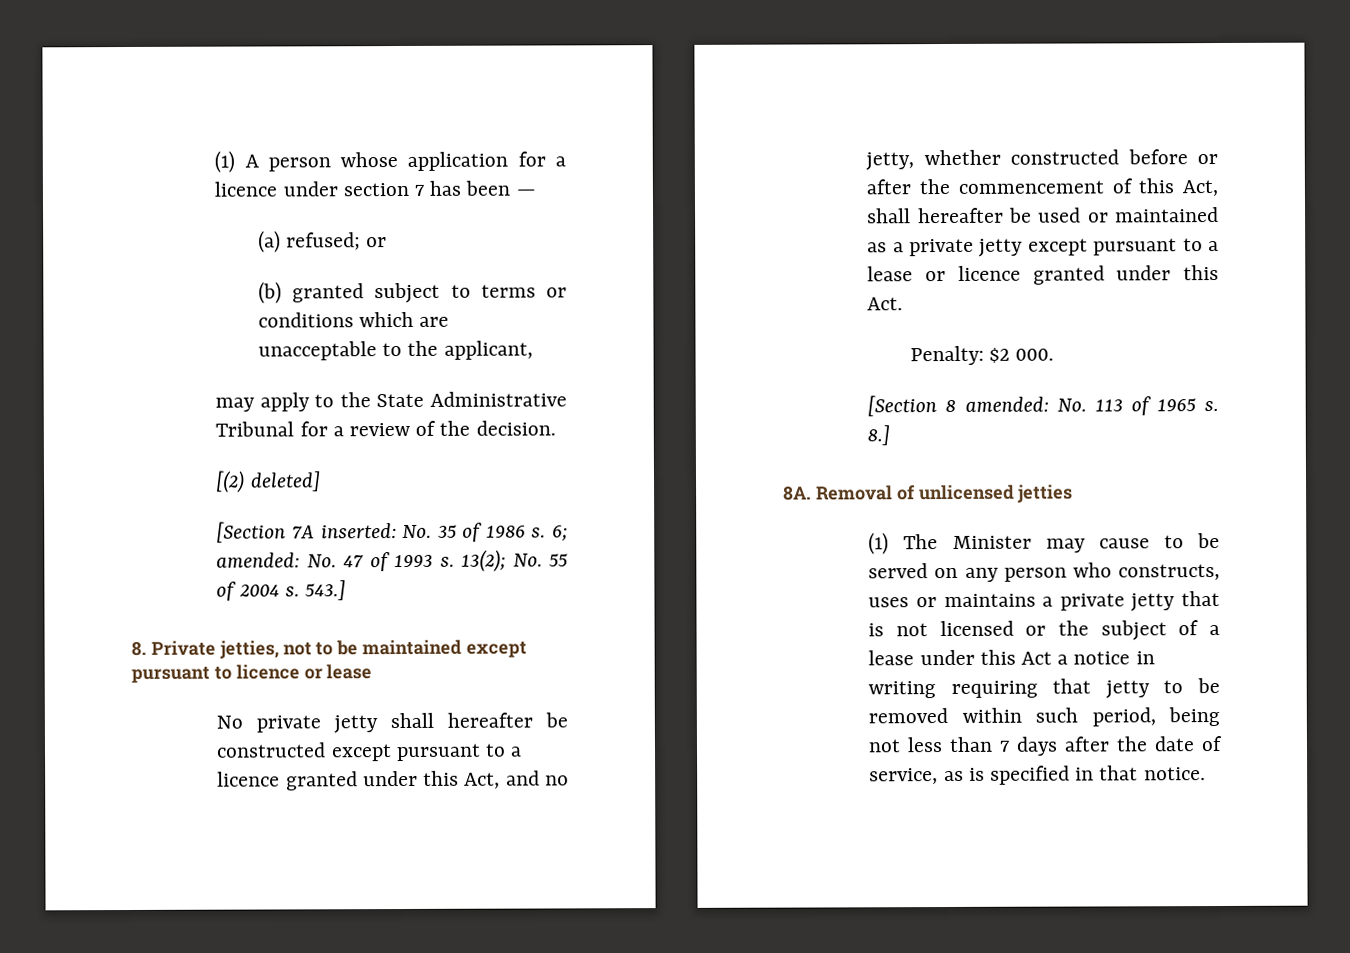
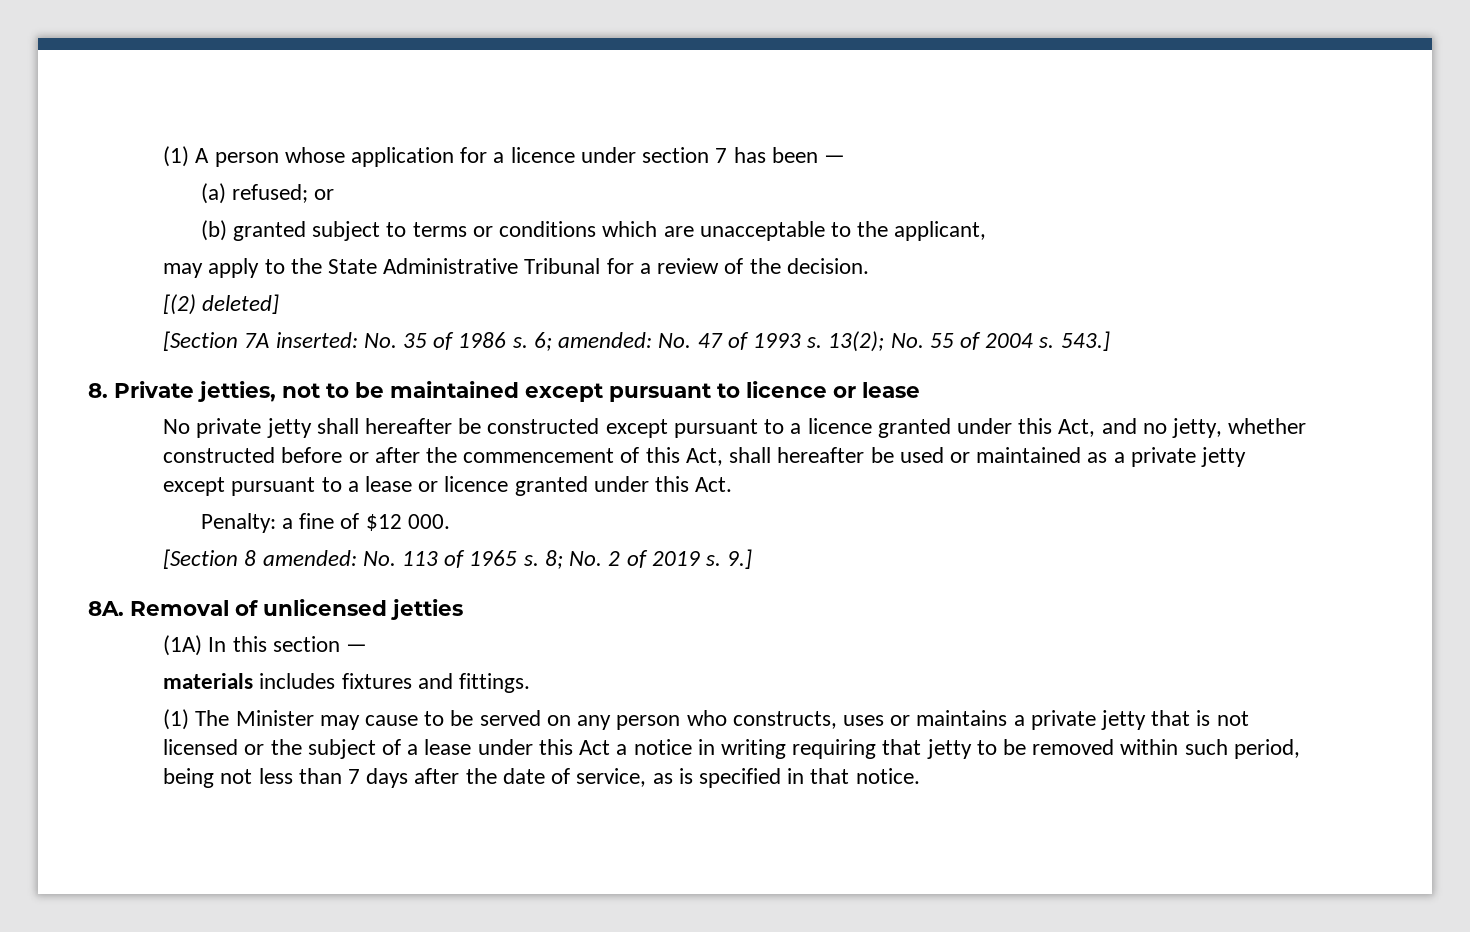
[989,347,1011,363] $2 -> [282,513,402,531] a fine of $12
[867,425,891,446] 8.] -> [544,549,753,569] 8; No. 2 of 2019 s. 9.]
(1074, 493) none -> [163,635,368,656] [163,673,531,693] // (1A) In this section — // materials includes fixtures and fittings.

